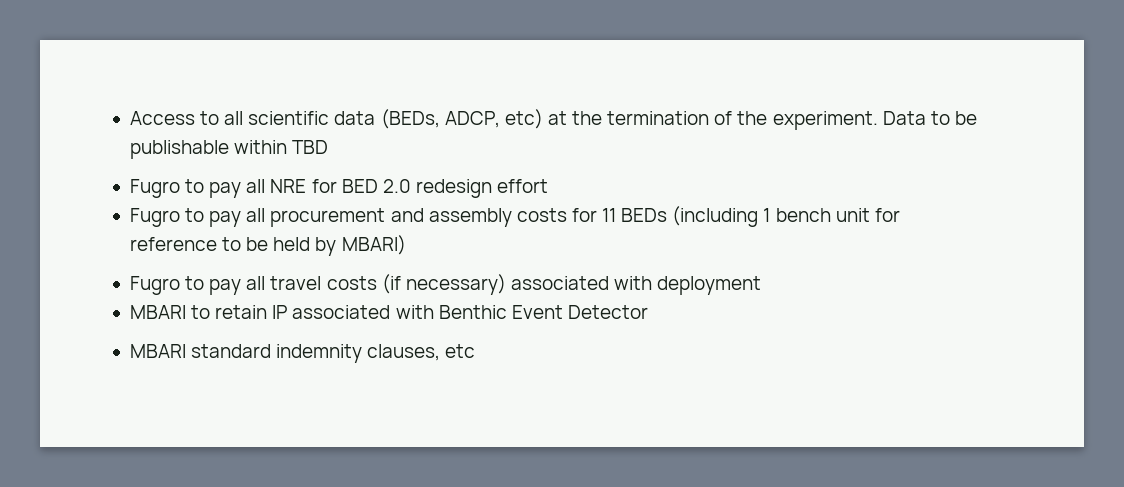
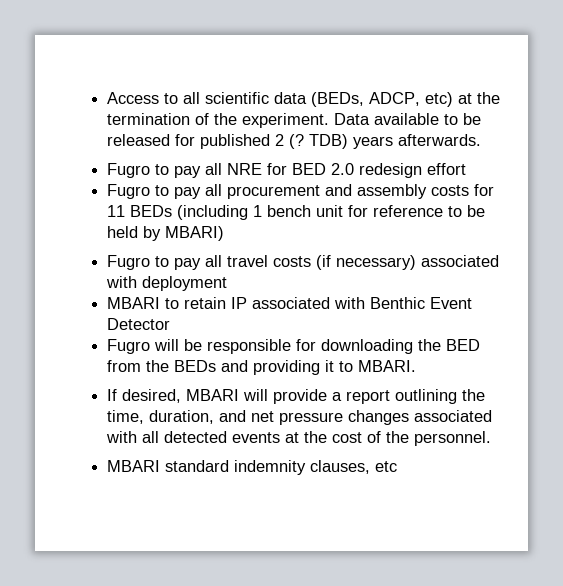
[930,111,977,125] [129,140,329,159] to be publishable within TBD -> [373,113,481,125] [106,134,481,149] available to be released for published 2 (? TDB) years afterwards.
(648, 312) none -> [106,339,480,354] [106,360,416,375] [106,389,485,404] [106,410,492,425] [105,431,491,446] // Fugro will be responsible for downloading the BED from the BEDs and providing it to MBARI. // If desired, MBARI will provide a report outlining the time, duration, and net pressure changes associated with all detected events at the cost of the personnel.

